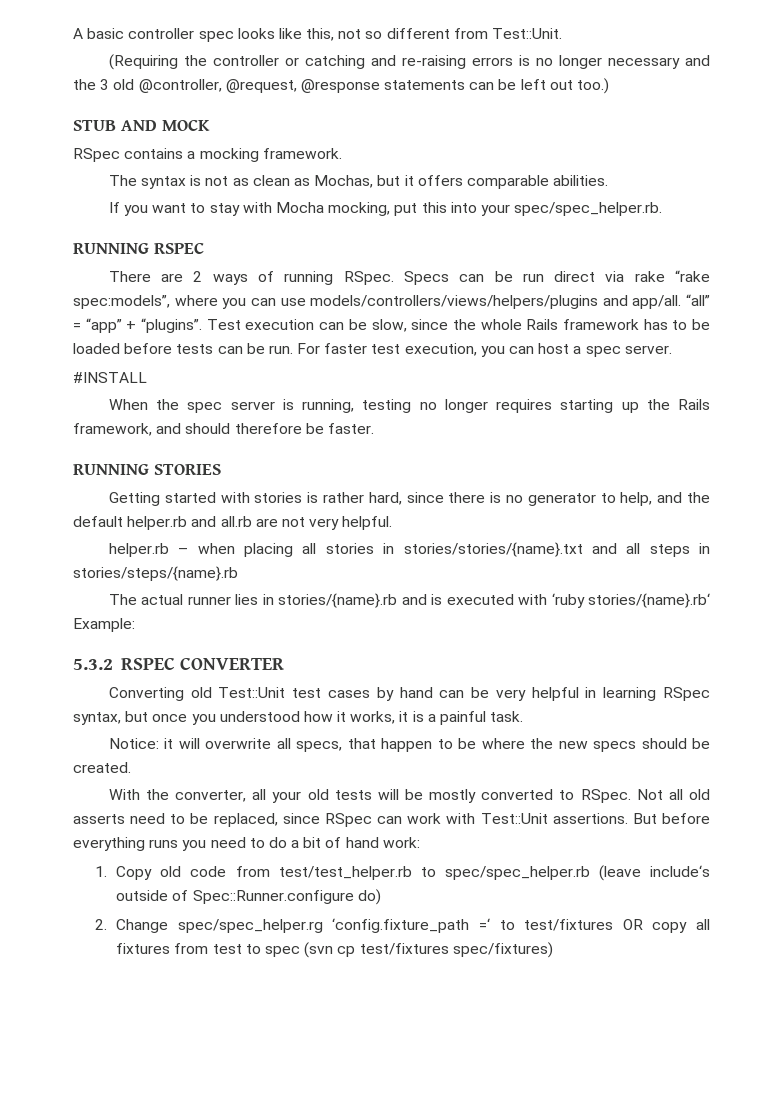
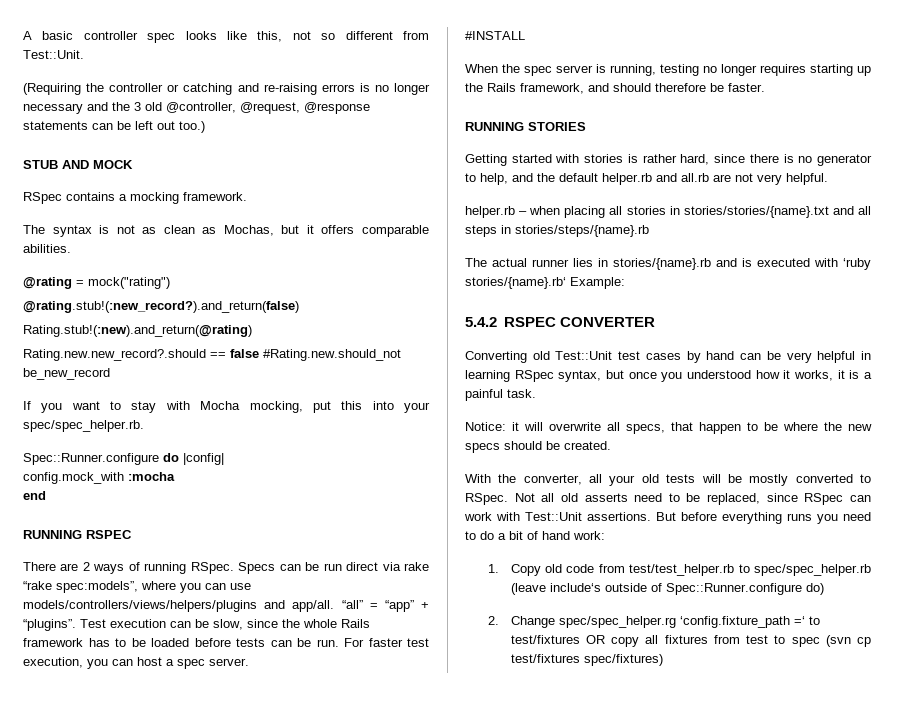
(609, 180) none -> [23,277,170,289] [23,301,299,313] [23,325,252,337] [23,349,401,361] [23,368,110,380] // @rating = mock("rating") // @rating.stub!(:new_record?).and_return(false) // Rating.stub!(:new).and_return(@rating) // Rating.new.new_record?.should == false #Rating.new.should_not be_new_record
(663, 209) none -> [23,453,224,465] [23,472,175,484] [23,491,46,500] // Spec::Runner.configure do |config| // config.mock_with :mocha // end
[73,659,113,670] 5.3.2 -> [465,317,497,327] 5.4.2

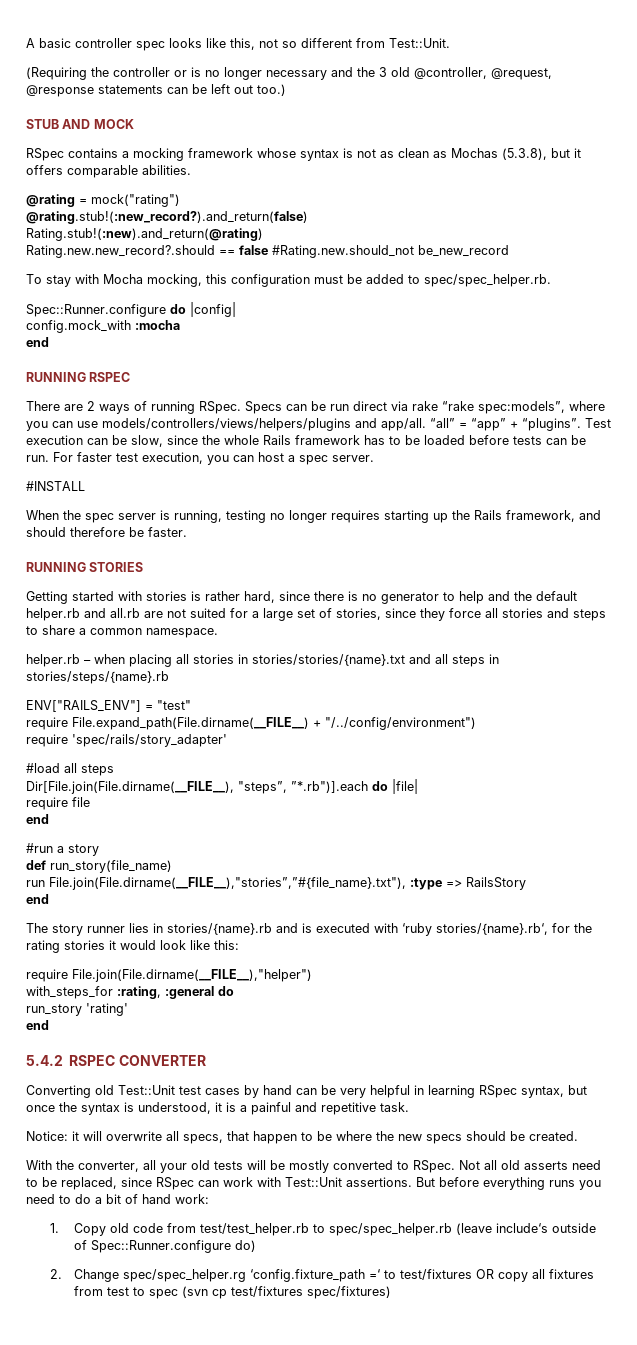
[183,83,355,95] catching and re-raising errors -> (187, 73) none
[183,192,247,201] [23,225,45,234] framework. // The -> [188,148,296,158] framework whose
[223,225,274,236] Mochas, -> [451,148,547,160] Mochas (5.3.8),
[23,401,431,413] If you want to stay with Mocha mocking, put this into your -> [26,274,420,287] To stay with Mocha mocking, this configuration must be added to
[480,173,508,185] help, -> [459,591,484,604] help
[757,173,828,185] very helpful. -> [190,608,606,621] [26,625,218,638] suited for a large set of stories, since they force all stories and steps to share a common namespace.
[465,258,527,267] // The actual -> [26,700,191,712] [26,717,476,730] [26,734,227,747] [26,763,114,776] [26,779,418,794] [26,797,90,810] [26,814,49,824] [26,843,99,856] [26,860,172,873] [26,877,526,890] [26,894,49,904] [26,923,83,936] // ENV["RAILS_ENV"] = "test" // require File.expand_path(File.dirname(__FILE__) + "/../config/environment") // require 'spec/rails/story_adapter' // #load all steps // Dir[File.join(File.dirname(__FILE__), "steps”, ”*.rb")].each do |file| // require file // end // #run a story // def run_story(file_name) // run File.join(File.dirname(__FILE__),"stories”,”#{file_name}.txt"), :type => RailsStory // end // The story
[465,277,625,289] stories/{name}.rb‘ Example: -> [436,923,592,935] [26,940,239,953] [26,969,312,982] [26,986,234,999] [26,1003,128,1016] [26,1020,49,1030] stories/{name}.rb‘, for the rating stories it would look like this: // require File.join(File.dirname(__FILE__),"helper") // with_steps_for :rating, :general do // run_story 'rating' // end
[661,370,833,382] you understood how it works, -> [59,1102,211,1115] the syntax is understood,
(503, 395) none -> [295,1102,376,1115] and repetitive

